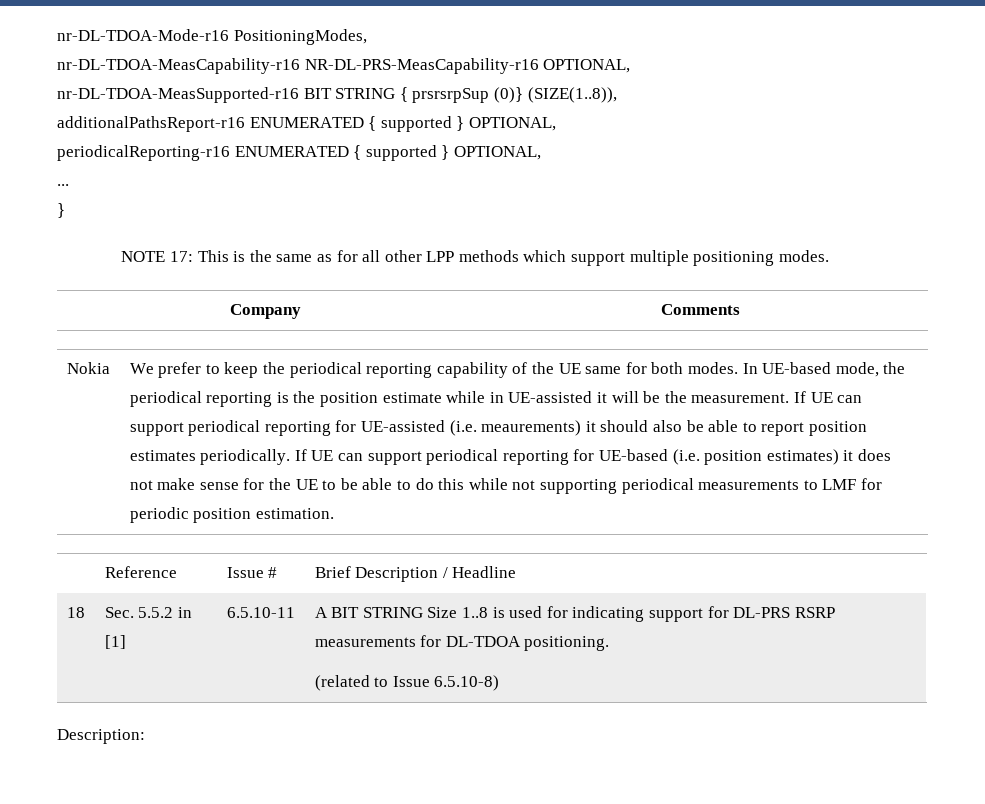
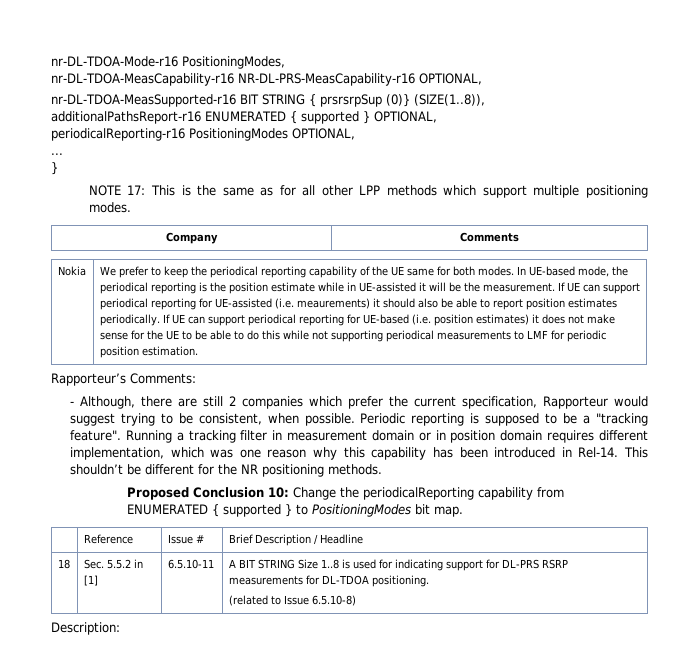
[234,145,450,161] ENUMERATED { supported } -> [189,128,288,141] PositioningModes
(334, 513) none -> [51,373,196,386] [69,396,649,409] [69,413,648,426] [69,430,648,443] [69,447,648,460] [69,464,382,477] [126,487,564,500] [126,504,463,517] // Rapporteur’s Comments: // - Although, there are still 2 companies which prefer the current specification, Rapporteur would suggest trying to be consistent, when possible. Periodic reporting is supposed to be a "tracking feature". Running a tracking filter in measurement domain or in position domain requires different implementation, which was one reason why this capability has been introduced in Rel-14. This shouldn’t be different for the NR positioning methods. // Proposed Conclusion 10: Change the periodicalReporting capability from ENUMERATED { supported } to PositioningModes bit map.

